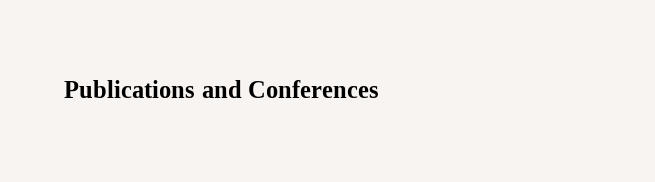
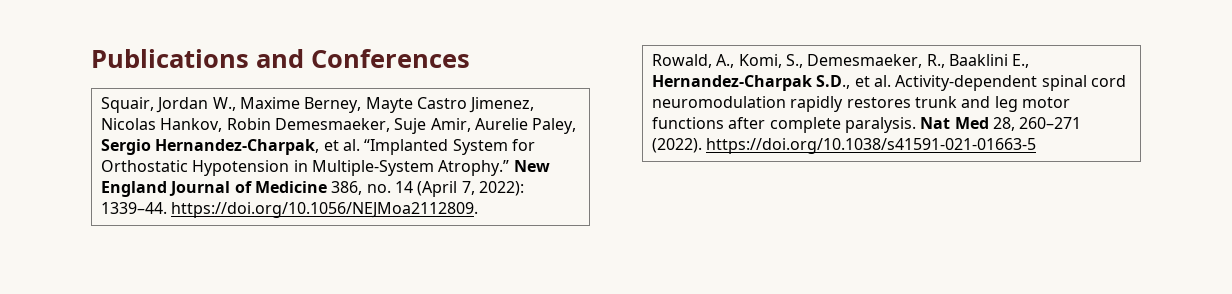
(380, 89) none -> [101,97,535,113] [101,118,577,134] [101,139,536,155] [101,160,550,176] [101,181,524,197] [101,202,479,218] [652,54,1030,68] [652,75,1127,91] [652,96,1071,112] [652,117,1082,133] [652,138,1037,154] // Squair, Jordan W., Maxime Berney, Mayte Castro Jimenez, Nicolas Hankov, Robin Demesmaeker, Suje Amir, Aurelie Paley, Sergio Hernandez-Charpak, et al. “Implanted System for Orthostatic Hypotension in Multiple-System Atrophy.” New England Journal of Medicine 386, no. 14 (April 7, 2022): 1339–44. https://doi.org/10.1056/NEJMoa2112809. // Rowald, A., Komi, S., Demesmaeker, R., Baaklini E., Hernandez-Charpak S.D., et al. Activity-dependent spinal cord neuromodulation rapidly restores trunk and leg motor functions after complete paralysis. Nat Med 28, 260–271 (2022). https://doi.org/10.1038/s41591-021-01663-5

